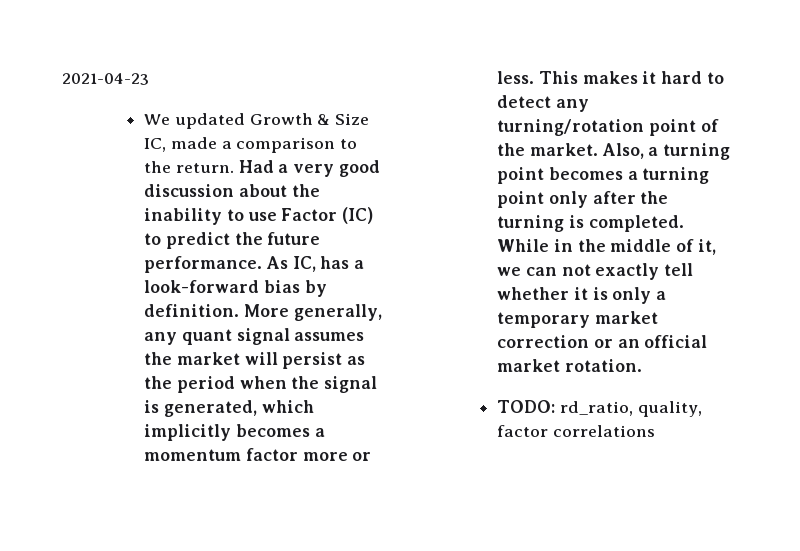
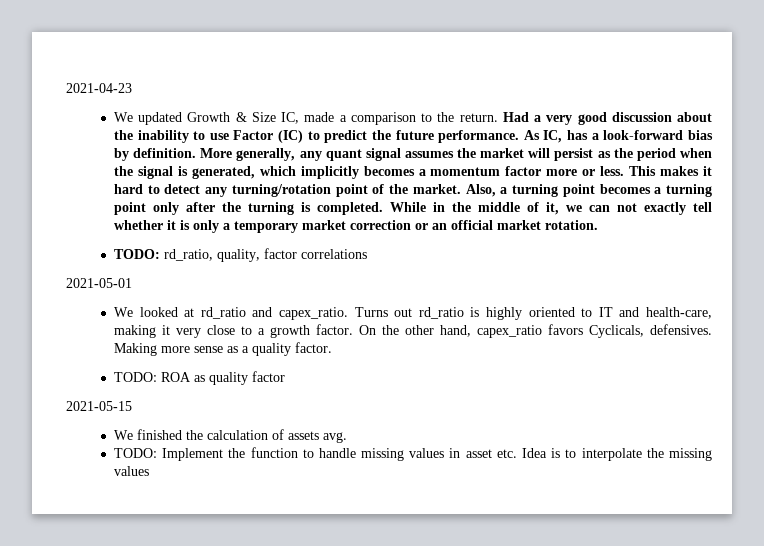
(655, 431) none -> [66,278,132,288] [113,307,712,320] [113,324,712,338] [113,342,332,356] [113,371,285,385] [66,401,132,411] [113,429,347,443] [113,447,712,461] [113,466,149,476] // 2021-05-01 // We looked at rd_ratio and capex_ratio. Turns out rd_ratio is highly oriented to IT and health-care, making it very close to a growth factor. On the other hand, capex_ratio favors Cyclicals, defensives. Making more sense as a quality factor. // TODO: ROA as quality factor // 2021-05-15 // We finished the calculation of assets avg. // TODO: Implement the function to handle missing values in asset etc. Idea is to interpolate the missing values

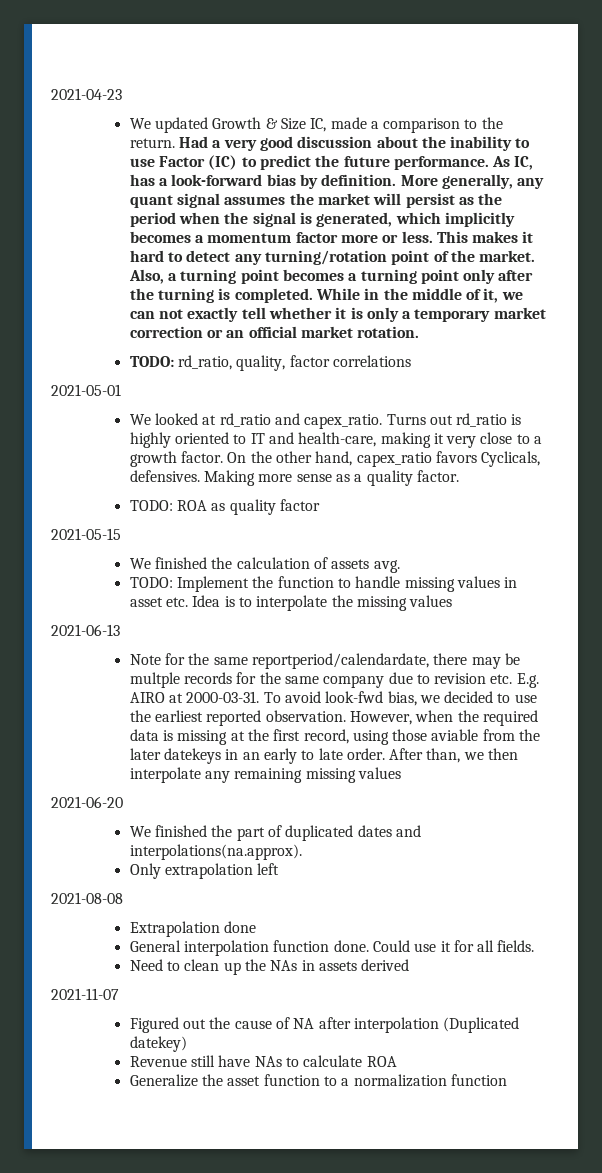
(149, 471) none -> [51,624,120,636] [129,653,520,669] [129,672,539,688] [129,691,537,706] [129,710,538,726] [129,729,541,745] [129,748,519,764] [129,767,401,783] [51,796,123,808] [129,825,421,841] [129,844,302,860] [129,863,280,879] [51,892,123,904] [129,921,256,937] [129,940,535,956] [129,959,410,975] [51,988,119,1000] [129,1017,520,1033] [129,1036,187,1052] [129,1055,397,1067] [129,1074,507,1087] // 2021-06-13 // Note for the same reportperiod/calendardate, there may be multple records for the same company due to revision etc. E.g. AIRO at 2000-03-31. To avoid look-fwd bias, we decided to use the earliest reported observation. However, when the required data is missing at the first record, using those aviable from the later datekeys in an early to late order. After than, we then interpolate any remaining missing values // 2021-06-20 // We finished the part of duplicated dates and interpolations(na.approx). // Only extrapolation left // 2021-08-08 // Extrapolation done // General interpolation function done. Could use it for all fields. // Need to clean up the NAs in assets derived // 2021-11-07 // Figured out the cause of NA after interpolation (Duplicated datekey) // Revenue still have NAs to calculate ROA // Generalize the asset function to a normalization function

